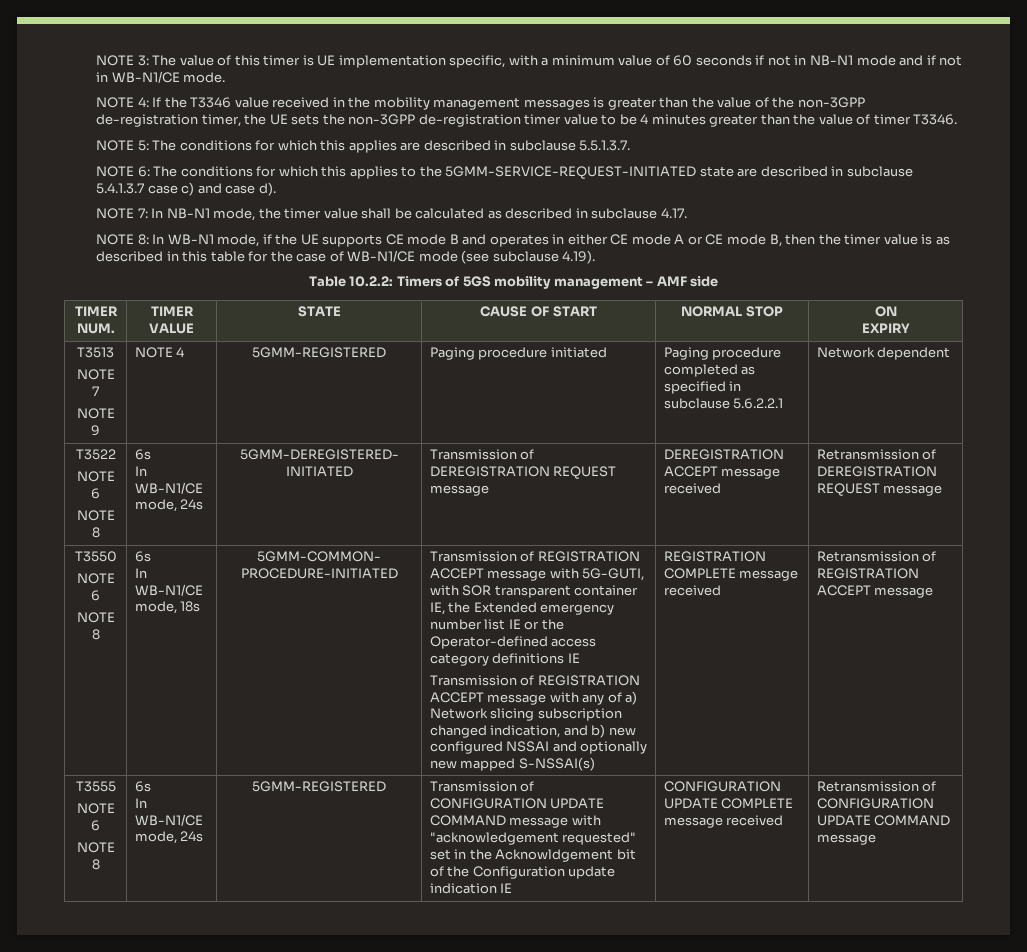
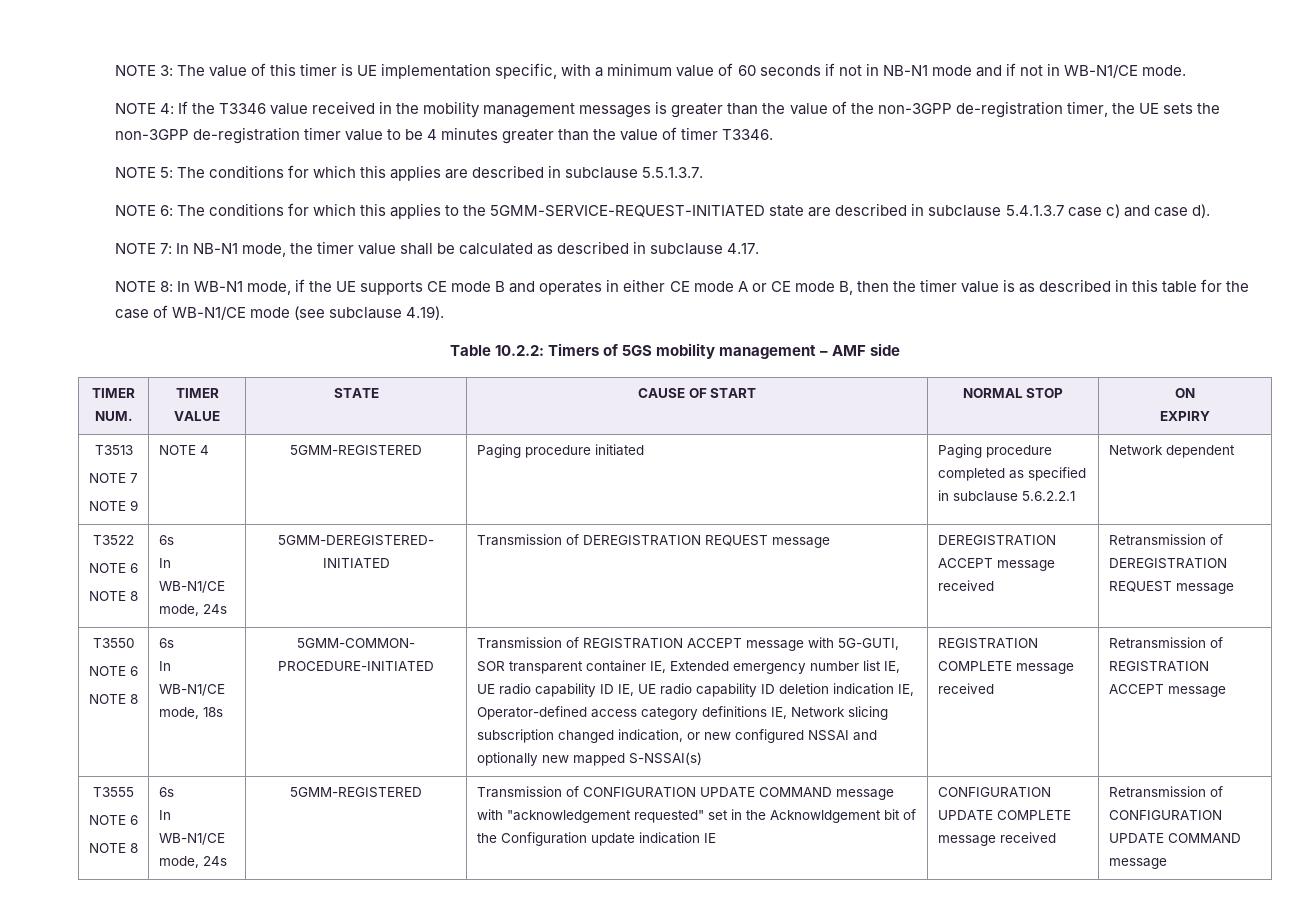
[429,585,459,596] with -> (899, 644) none
[448,602,471,613] the -> (666, 667) none
[508,619,564,630] [429,636,597,649] [429,653,580,666] [429,675,640,686] [429,691,638,705] IE or the Operator-defined access category definitions IE // Transmission of REGISTRATION ACCEPT message with any of a) -> [883,661,900,673] [476,683,914,697] [476,706,787,720] IE, UE radio capability ID IE, UE radio capability ID deletion indication IE, Operator-defined access category definitions IE,
[563,724,606,738] and b) -> [686,732,700,740] or

